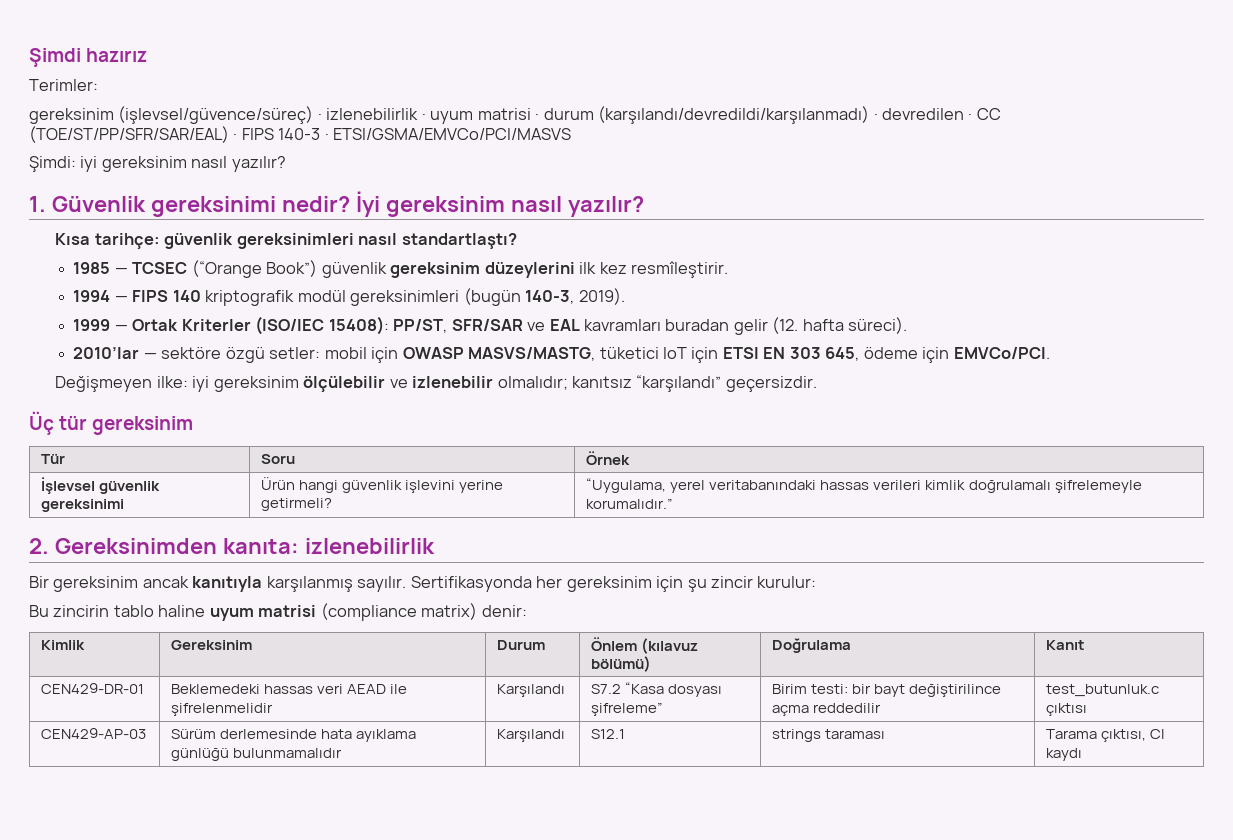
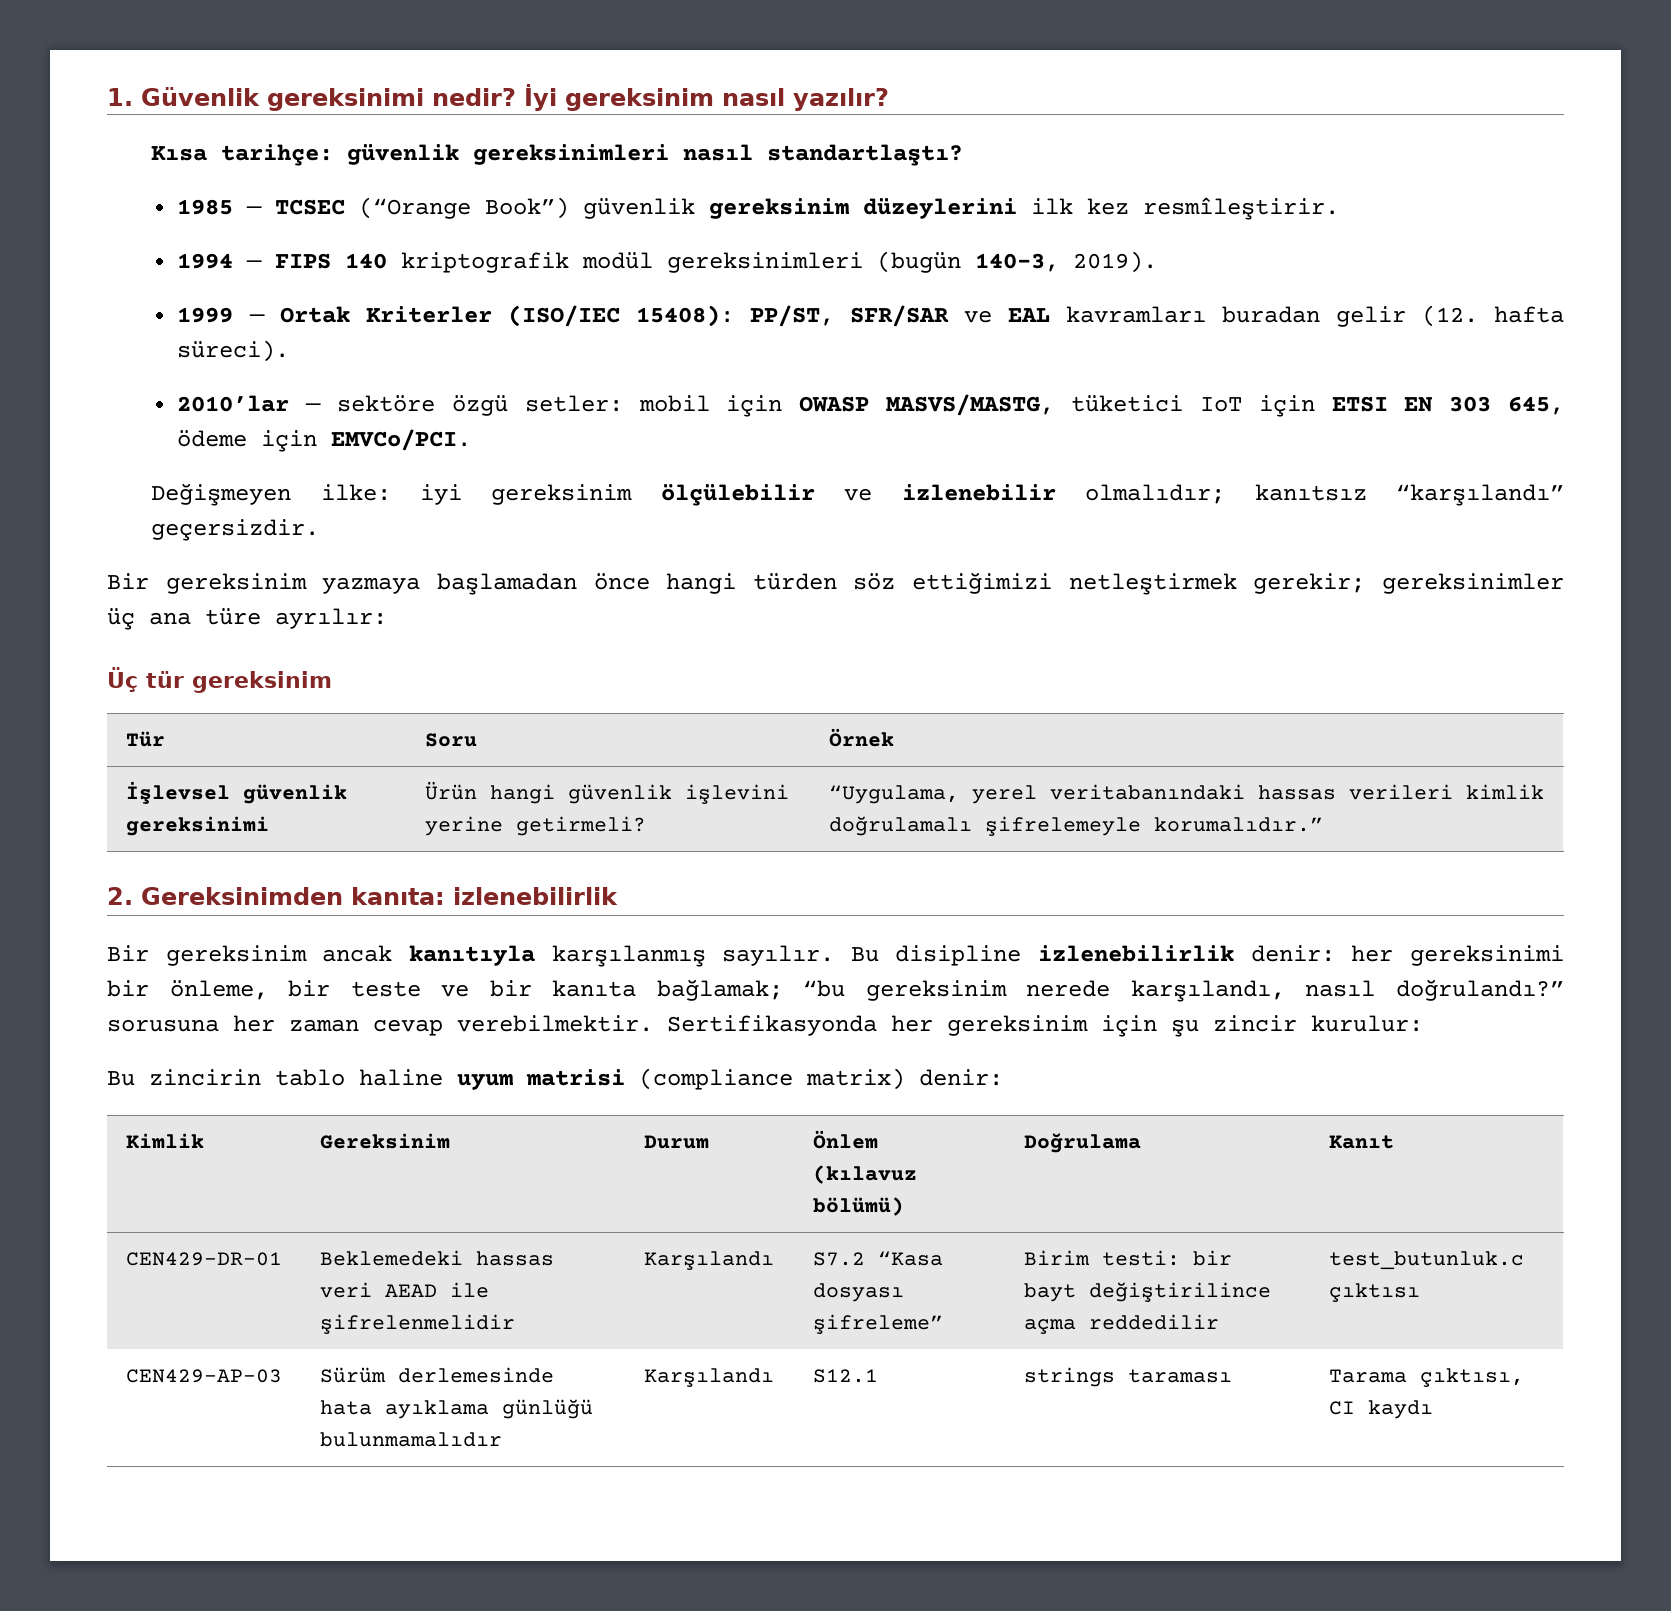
[29,48,148,67] [29,79,98,91] [29,106,1001,124] [29,126,572,143] [29,156,286,172] Şimdi hazırız // Terimler: // gereksinim (işlevsel/güvence/süreç) · izlenebilirlik · uyum matrisi · durum (karşılandı/devredildi/karşılanmadı) · devredilen · CC (TOE/ST/PP/SFR/SAR/EAL) · FIPS 140-3 · ETSI/GSMA/EMVCo/PCI/MASVS // Şimdi: iyi gereksinim nasıl yazılır? // -> (107, 97) none
(817, 384) none -> [107,572,1564,595] [107,608,387,630] // Bir gereksinim yazmaya başlamadan önce hangi türden söz ettiğimizi netleştirmek gerekir; gereksinimler üç ana türe ayrılır:
(407, 584) none -> [850,945,1565,966] [107,979,1564,1002] [107,1015,653,1036] Bu disipline izlenebilirlik denir: her gereksinimi bir önleme, bir teste ve bir kanıta bağlamak; “bu gereksinim nerede karşılandı, nasıl doğrulandı?” sorusuna her zaman cevap verebilmektir.

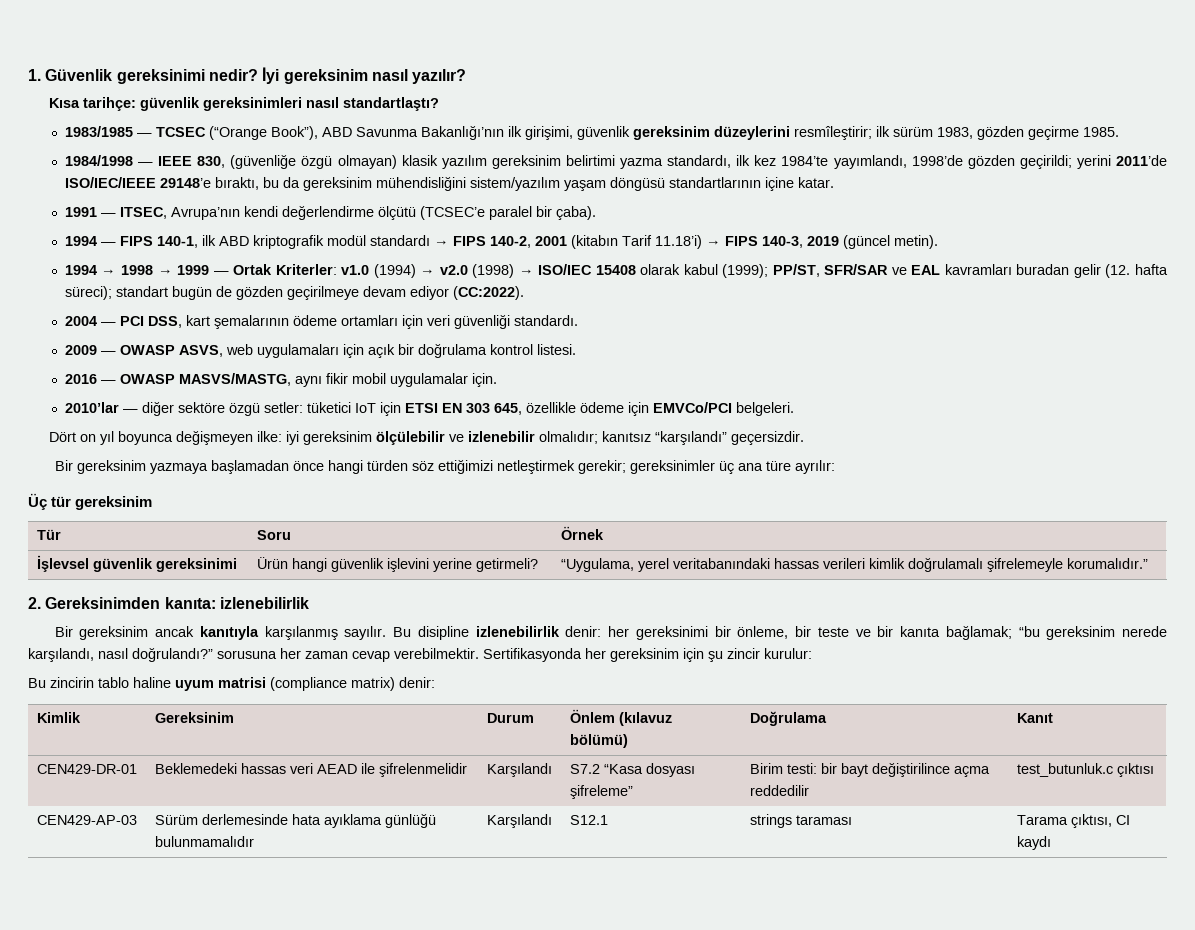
[177,199,234,215] 1985 -> [64,126,133,137] 1983/1985
[485,197,1340,220] [177,251,1158,273] [177,305,734,327] Book”) güvenlik gereksinim düzeylerini ilk kez resmîleştirir. // 1994 — FIPS 140 kriptografik modül gereksinimleri (bugün 140-3, 2019). // 1999 — Ortak Kriterler (ISO/IEC 15408): -> [270,125,1119,140] [64,154,1167,169] [64,176,834,191] [64,205,596,220] [64,235,938,249] [64,264,769,278] Book”), ABD Savunma Bakanlığı’nın ilk girişimi, güvenlik gereksinim düzeylerini resmîleştirir; ilk sürüm 1983, gözden geçirme 1985. // 1984/1998 — IEEE 830, (güvenliğe özgü olmayan) klasik yazılım gereksinim belirtimi yazma standardı, ilk kez 1984’te yayımlandı, 1998’de gözden geçirildi; yerini 2011’de ISO/IEC/IEEE 29148’e bıraktı, bu da gereksinim mühendisliğini sistem/yazılım yaşam döngüsü standartlarının içine katar. // 1991 — ITSEC, Avrupa’nın kendi değerlendirme ölçütü (TCSEC’e paralel bir çaba). // 1994 — FIPS 140-1, ilk ABD kriptografik modül standardı → FIPS 140-2, 2001 (kitabın Tarif 11.18’i) → FIPS 140-3, 2019 (güncel metin). // 1994 → 1998 → 1999 — Ortak Kriterler: v1.0 (1994) → v2.0 (1998) → ISO/IEC 15408 olarak kabul (1999);
[177,340,290,362] süreci). -> [64,286,524,300] [64,314,578,329] [64,343,576,358] [64,373,497,387] süreci); standart bugün de gözden geçirilmeye devam ediyor (CC:2022). // 2004 — PCI DSS, kart şemalarının ödeme ortamları için veri güvenliği standardı. // 2009 — OWASP ASVS, web uygulamaları için açık bir doğrulama kontrol listesi. // 2016 — OWASP MASVS/MASTG, aynı fikir mobil uygulamalar için.
(322, 407) none -> [141,401,174,416] diğer
[638,394,1055,417] mobil için OWASP MASVS/MASTG, -> (303, 407) none
(1565, 405) none -> [525,402,576,413] özellikle
[331,429,472,451] [151,483,292,506] EMVCo/PCI. // Değişmeyen -> [652,402,794,416] [49,430,254,445] EMVCo/PCI belgeleri. // Dört on yıl boyunca değişmeyen

